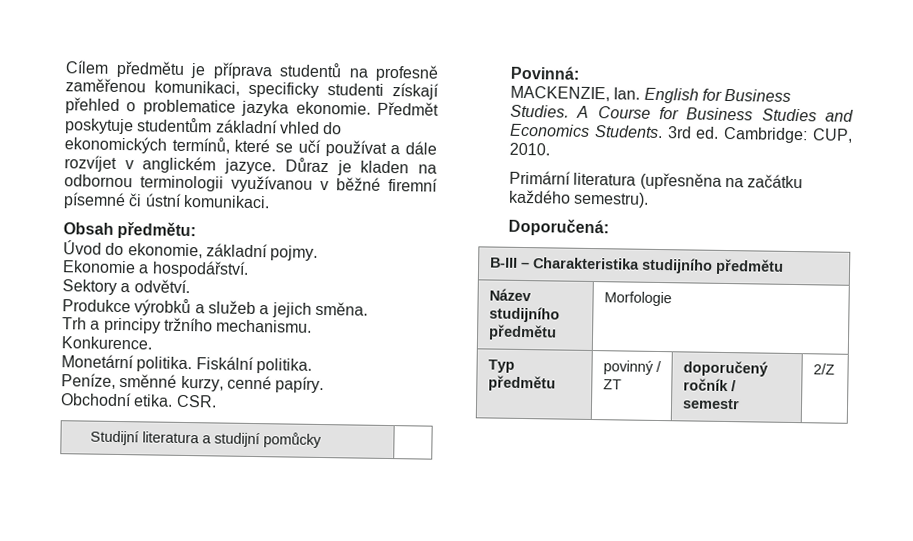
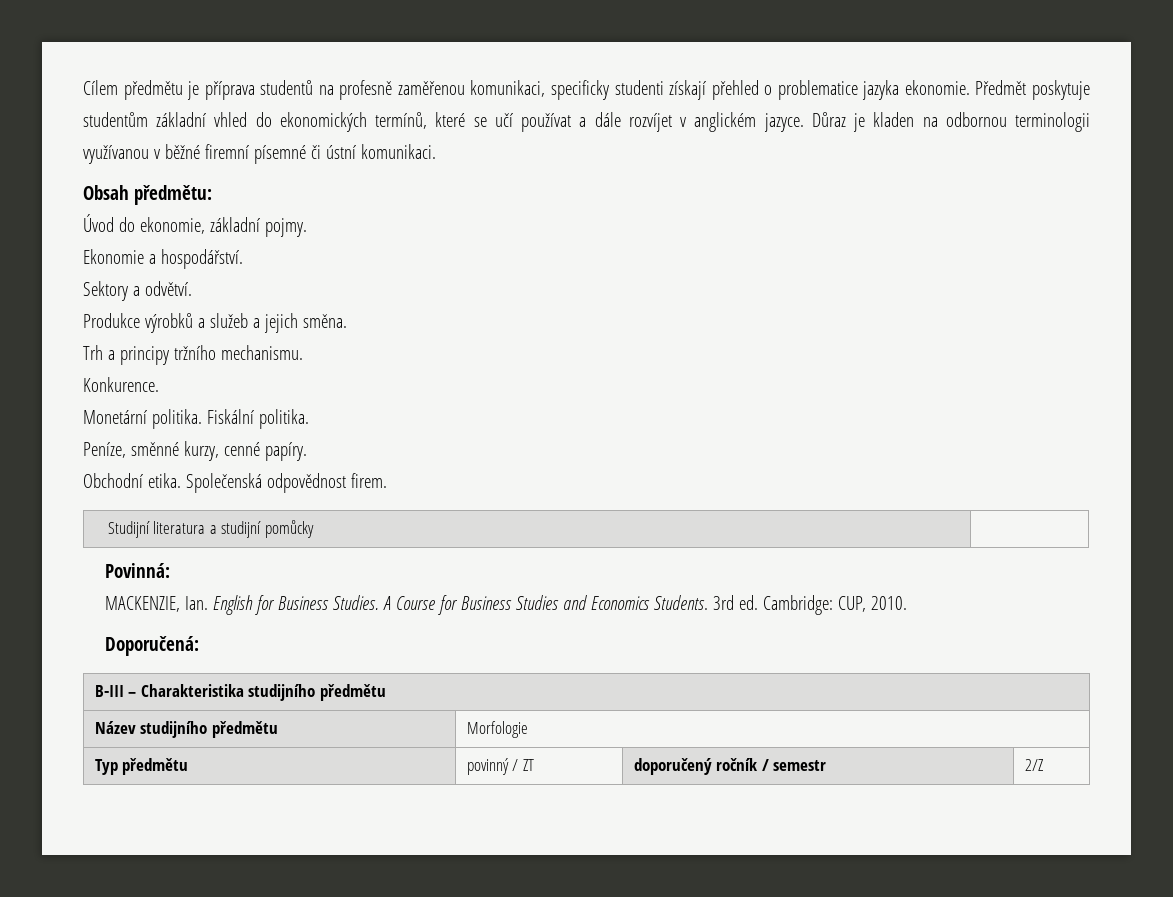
[175,394,217,408] CSR. -> [185,473,387,493] Společenská odpovědnost firem.
[508,170,804,190] [508,189,650,208] // Primární literatura (upřesněna na začátku každého semestru). -> (908, 603) none

